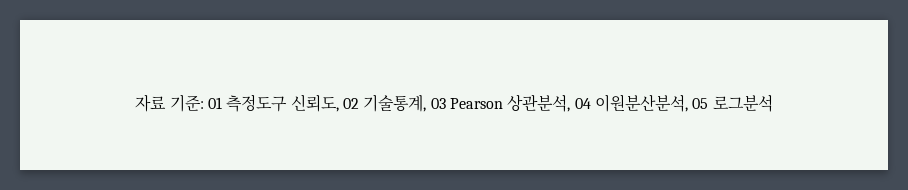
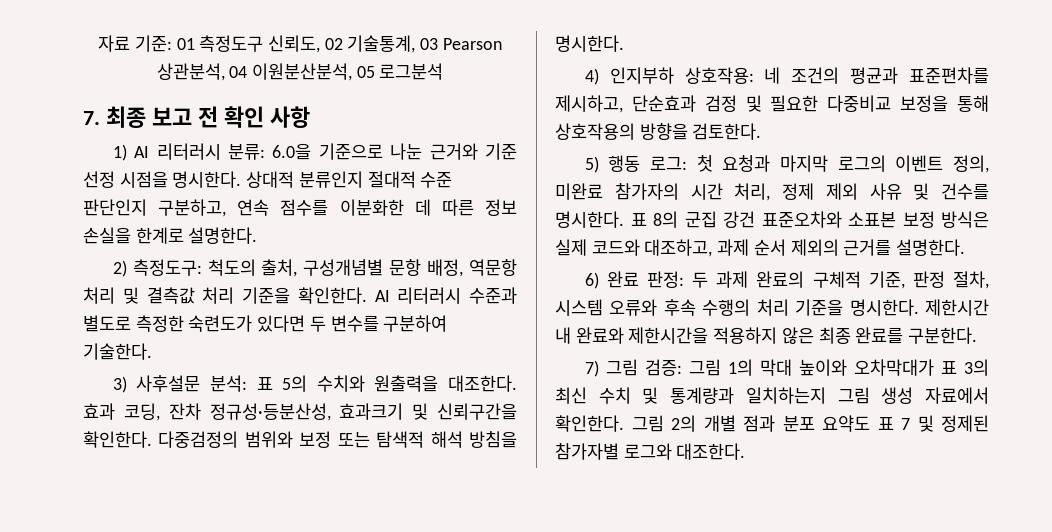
(773, 103) none -> [83,106,310,128] [112,143,517,161] [83,171,453,188] [83,199,517,217] [83,227,258,244] [112,259,517,277] [83,287,517,304] [83,315,448,332] [83,343,152,360] [112,375,517,393] [83,403,517,421] [83,431,518,448] [555,35,624,52] [584,67,989,85] [555,95,989,113] [555,123,762,140] [584,155,989,173] [555,183,989,201] [555,211,989,228] [555,239,966,257] [584,271,989,289] [555,299,989,316] [555,327,978,344] [584,359,989,377] [555,387,989,404] [555,415,989,432] [555,443,746,460] // 7. 최종 보고 전 확인 사항 // 1) AI 리터러시 분류: 6.0을 기준으로 나눈 근거와 기준 선정 시점을 명시한다. 상대적 분류인지 절대적 수준 판단인지 구분하고, 연속 점수를 이분화한 데 따른 정보 손실을 한계로 설명한다. // 2) 측정도구: 척도의 출처, 구성개념별 문항 배정, 역문항 처리 및 결측값 처리 기준을 확인한다. AI 리터러시 수준과 별도로 측정한 숙련도가 있다면 두 변수를 구분하여 기술한다. // 3) 사후설문 분석: 표 5의 수치와 원출력을 대조한다. 효과 코딩, 잔차 정규성·등분산성, 효과크기 및 신뢰구간을 확인한다. 다중검정의 범위와 보정 또는 탐색적 해석 방침을 명시한다. // 4) 인지부하 상호작용: 네 조건의 평균과 표준편차를 제시하고, 단순효과 검정 및 필요한 다중비교 보정을 통해 상호작용의 방향을 검토한다. // 5) 행동 로그: 첫 요청과 마지막 로그의 이벤트 정의, 미완료 참가자의 시간 처리, 정제 제외 사유 및 건수를 명시한다. 표 8의 군집 강건 표준오차와 소표본 보정 방식은 실제 코드와 대조하고, 과제 순서 제외의 근거를 설명한다. // 6) 완료 판정: 두 과제 완료의 구체적 기준, 판정 절차, 시스템 오류와 후속 수행의 처리 기준을 명시한다. 제한시간 내 완료와 제한시간을 적용하지 않은 최종 완료를 구분한다. // 7) 그림 검증: 그림 1의 막대 높이와 오차막대가 표 3의 최신 수치 및 통계량과 일치하는지 그림 생성 자료에서 확인한다. 그림 2의 개별 점과 분포 요약도 표 7 및 정제된 참가자별 로그와 대조한다.

